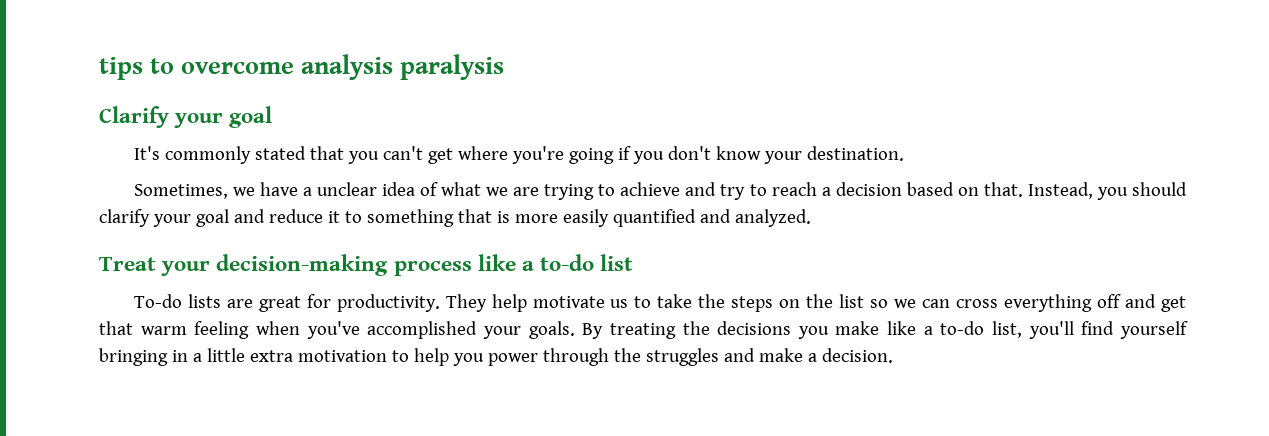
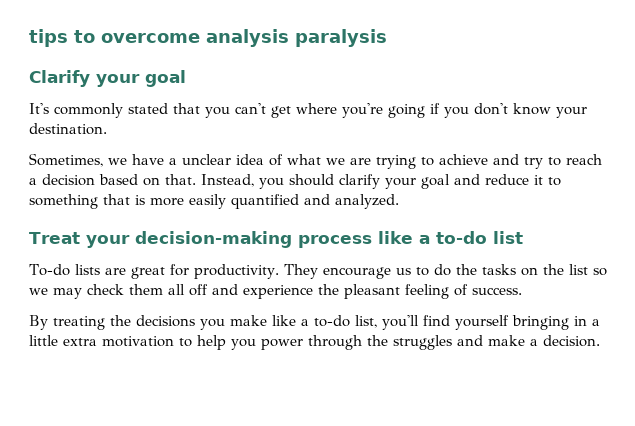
[491,294,774,312] help motivate us to take the steps -> [322,264,516,279] encourage us to do the tasks
[922,294,1186,312] [99,321,575,339] can cross everything off and get that warm feeling when you've accomplished your goals. -> [53,284,522,299] may check them all off and experience the pleasant feeling of success. //

